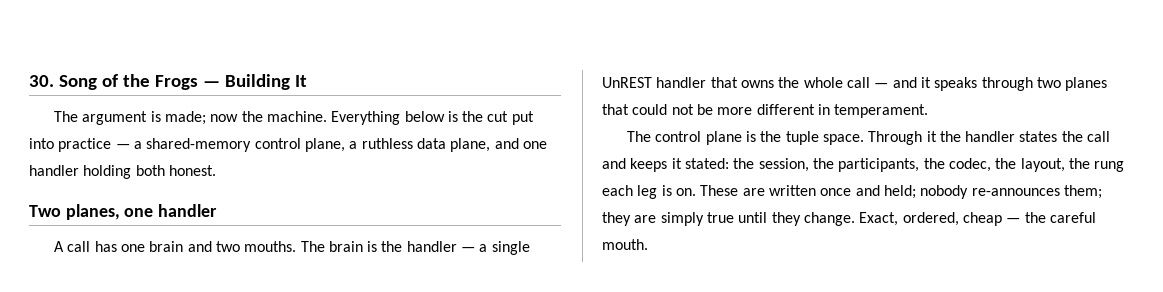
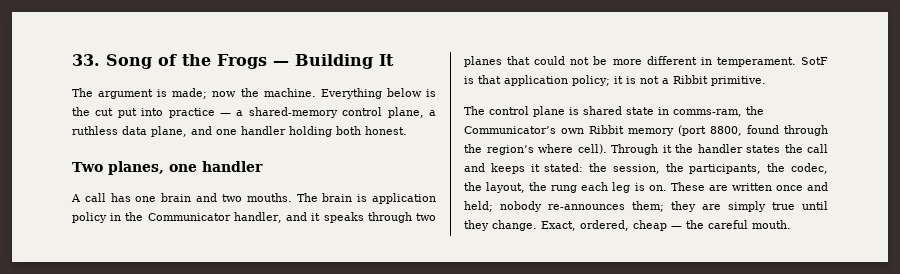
[29,75,54,87] 30. -> [72,54,100,66] 33.
[381,241,530,255] [602,77,889,88] the handler — a single UnREST handler that owns the whole call — -> [372,193,436,204] [72,212,282,223] application policy in the Communicator handler,
[626,131,864,145] // The control plane is the tuple space. -> [801,57,828,65] [464,75,766,86] [464,106,764,117] [464,125,828,136] [464,144,607,155] SotF is that application policy; it is not a Ribbit primitive. // The control plane is shared state in comms-ram, the Communicator’s own Ribbit memory (port 8800, found through the region’s where cell).

